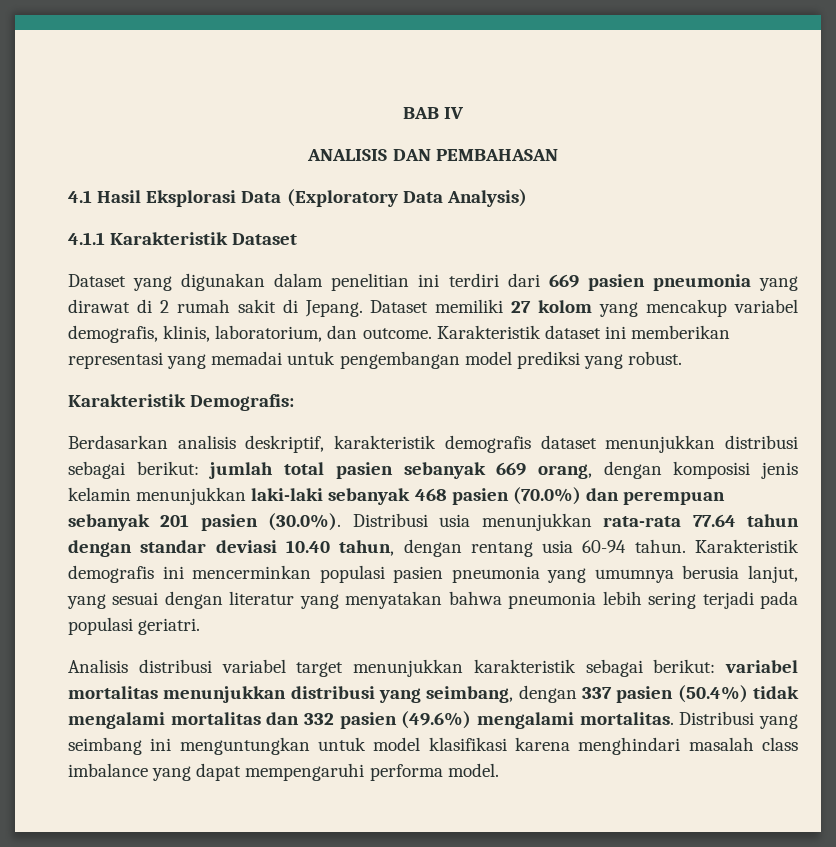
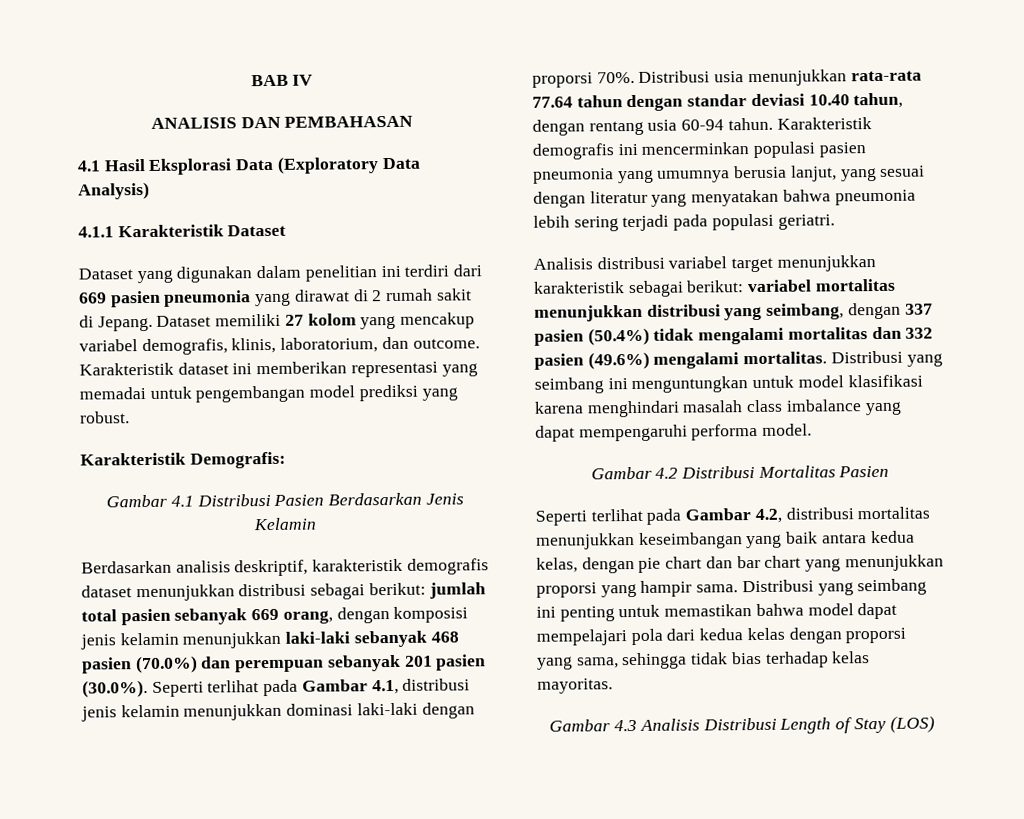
(295, 402) none -> [106,492,464,508] [253,517,316,531] // Gambar 4.1 Distribusi Pasien Berdasarkan Jenis Kelamin
(342, 522) none -> [151,678,471,697] [81,702,475,722] [532,71,635,88] Seperti terlihat pada Gambar 4.1, distribusi jenis kelamin menunjukkan dominasi laki-laki dengan proporsi 70%.
(499, 770) none -> [590,465,890,480] [535,506,931,526] [536,530,915,550] [536,554,944,574] [536,578,928,598] [536,602,898,622] [536,627,907,646] [537,651,871,670] [537,678,613,694] [549,715,935,734] // Gambar 4.2 Distribusi Mortalitas Pasien // Seperti terlihat pada Gambar 4.2, distribusi mortalitas menunjukkan keseimbangan yang baik antara kedua kelas, dengan pie chart dan bar chart yang menunjukkan proporsi yang hampir sama. Distribusi yang seimbang ini penting untuk memastikan bahwa model dapat mempelajari pola dari kedua kelas dengan proporsi yang sama, sehingga tidak bias terhadap kelas mayoritas. // Gambar 4.3 Analisis Distribusi Length of Stay (LOS)

